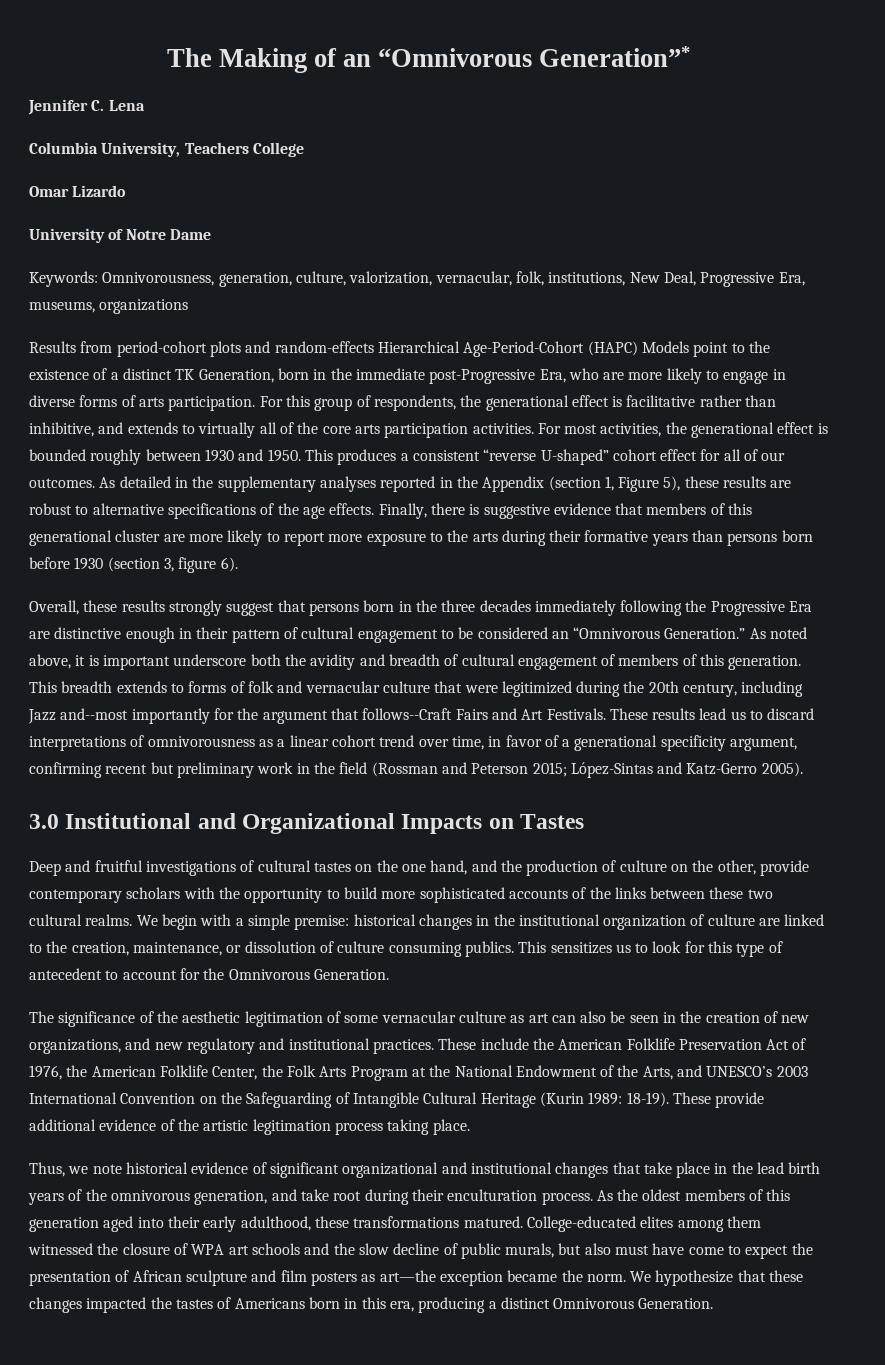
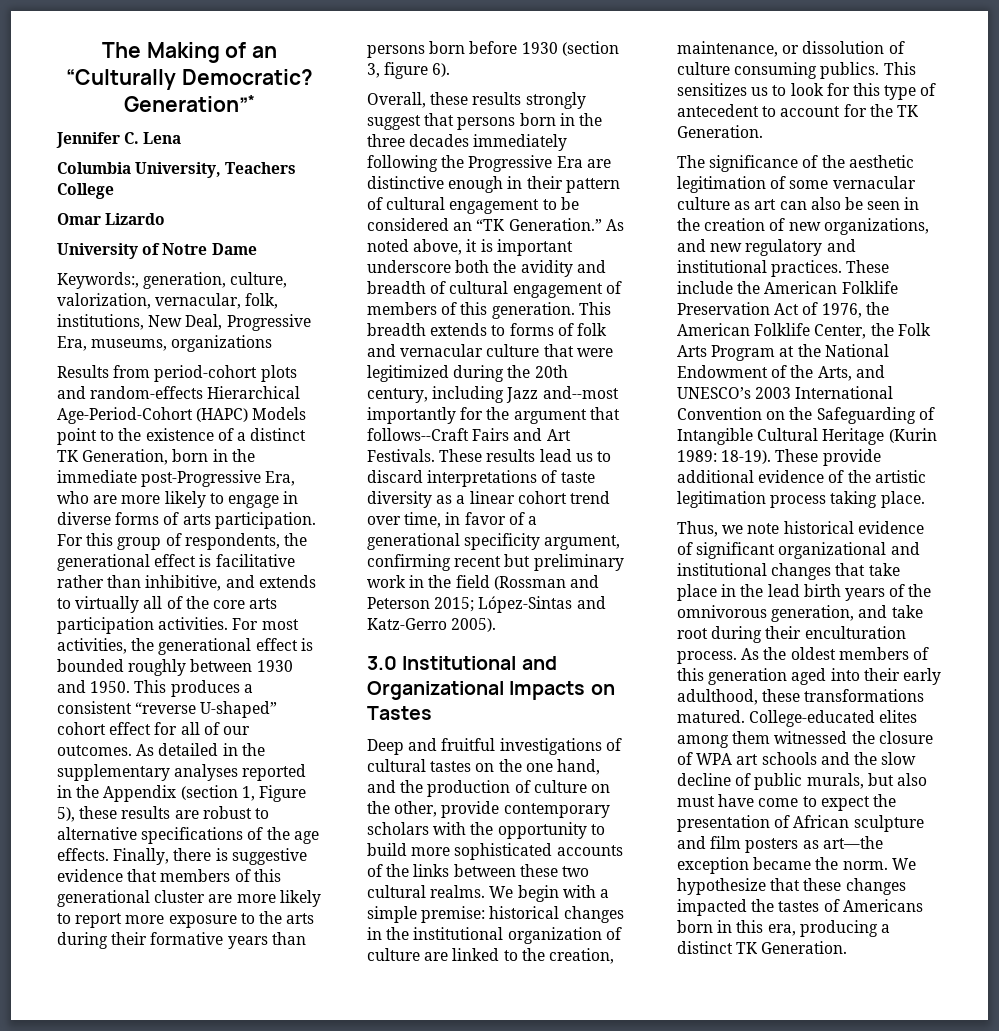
[378,48,533,67] “Omnivorous -> [66,69,313,90] “Culturally Democratic?
[29,271,215,287] Keywords: Omnivorousness, -> [57,272,139,289] Keywords:,
[573,627,661,639] “Omnivorous -> [476,219,506,231] “TK
[147,736,255,747] omnivorousness -> [560,472,595,483] [367,491,432,508] taste diversity
[228,969,310,980] Omnivorous -> [896,105,919,117] TK
[553,1298,635,1309] Omnivorous -> [736,942,759,954] TK

